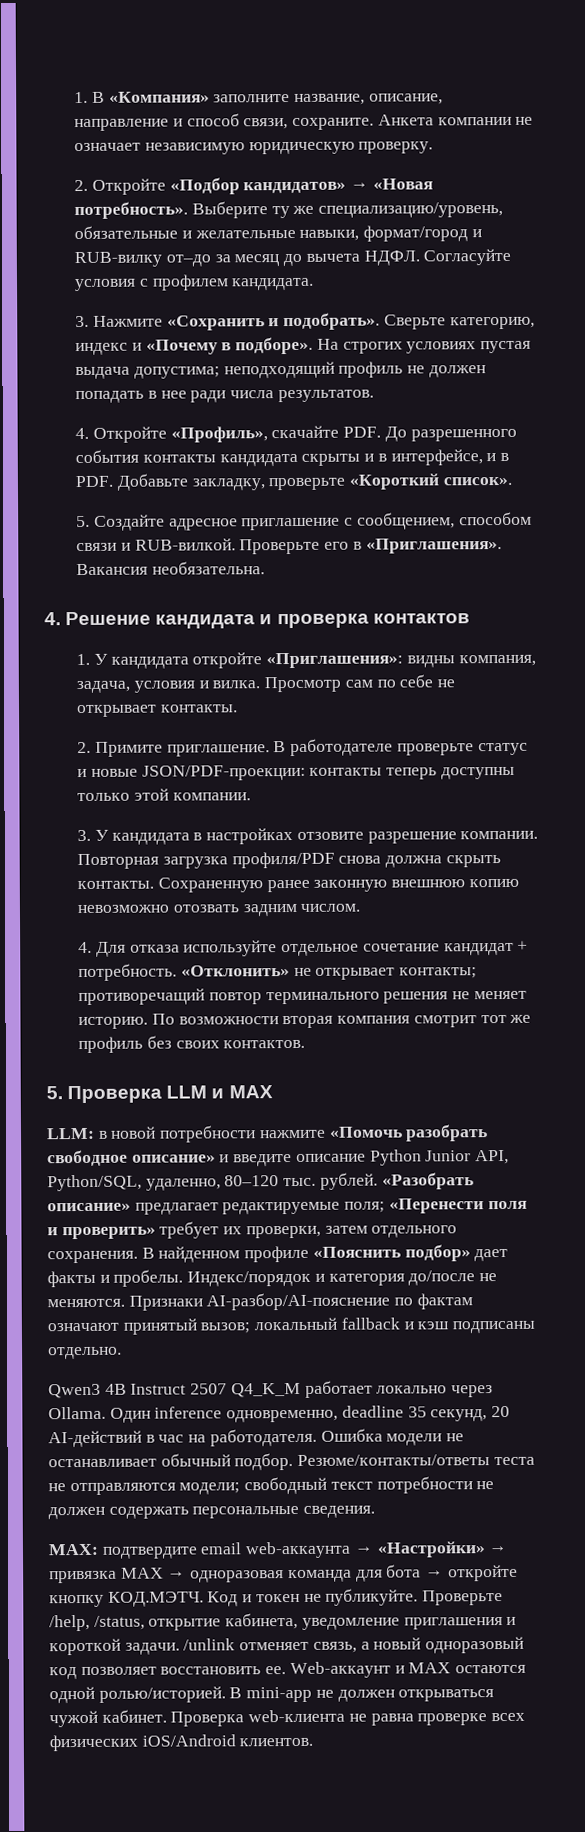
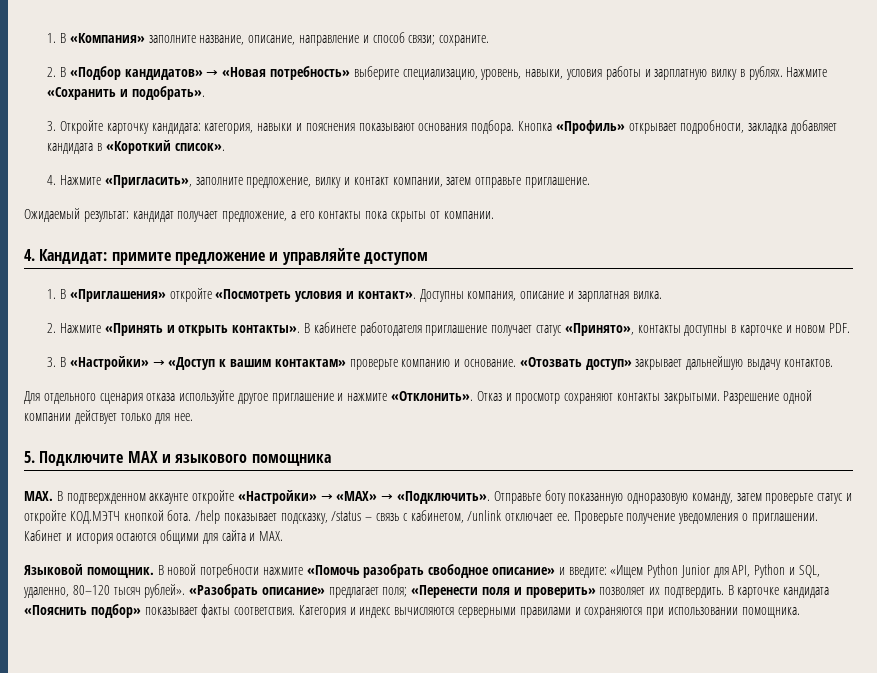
[243,118,289,130] связи, -> [408,35,436,45] связи;
[377,114,534,126] [74,141,434,155] [74,178,166,195] Анкета компании не означает независимую юридическую проверку. // 2. Откройте -> [47,67,67,77] // 2. В
[74,201,504,220] [74,225,482,242] [74,248,512,268] [74,274,315,292] [75,312,535,331] [75,336,532,356] [75,361,486,380] [75,389,374,404] [75,425,517,443] [75,449,510,467] [75,473,512,491] [76,511,532,531] [76,538,502,555] [76,561,265,576] [44,611,470,629] [76,652,536,669] [76,674,456,694] [77,704,238,718] [77,738,528,757] [77,764,515,781] [77,788,251,802] [77,827,539,845] [77,851,501,870] [77,877,519,893] [77,903,361,917] [78,940,529,957] [78,963,478,982] [78,988,527,1006] [78,1013,532,1030] [78,1035,306,1054] [46,1085,273,1104] [46,1127,108,1140] потребность». Выберите ту же специализацию/уровень, обязательные и желательные навыки, формат/город и RUB-вилку от–до за месяц до вычета НДФЛ. Согласуйте условия с профилем кандидата. // 3. Нажмите «Сохранить и подобрать». Сверьте категорию, индекс и «Почему в подборе». На строгих условиях пустая выдача допустима; неподходящий профиль не должен попадать в нее ради числа результатов. // 4. Откройте «Профиль», скачайте PDF. До разрешенного события контакты кандидата скрыты и в интерфейсе, и в PDF. Добавьте закладку, проверьте «Короткий список». // 5. Создайте адресное приглашение с сообщением, способом связи и RUB-вилкой. Проверьте его в «Приглашения». Вакансия необязательна. // 4. Решение кандидата и проверка контактов // 1. У кандидата откройте «Приглашения»: видны компания, задача, условия и вилка. Просмотр сам по себе не открывает контакты. // 2. Примите приглашение. В работодателе проверьте статус и новые JSON/PDF-проекции: контакты теперь доступны только этой компании. // 3. У кандидата в настройках отзовите разрешение компании. Повторная загрузка профиля/PDF снова должна скрыть контакты. Сохраненную ранее законную внешнюю копию невозможно отозвать задним числом. // 4. Для отказа используйте отдельное сочетание кандидат + потребность. «Отклонить» не открывает контакты; противоречащий повтор терминального решения не меняет историю. По возможности вторая компания смотрит тот же профиль без своих контактов. // 5. Проверка LLM и MAX // LLM: в -> [270,66,828,80] [47,86,205,100] [47,120,837,134] [47,140,225,154] [47,175,590,188] [24,208,494,222] [24,248,428,265] [47,288,662,302] [47,322,851,336] [47,356,833,370] [24,390,813,404] [24,410,194,424] [24,451,331,466] [24,490,853,504] [24,510,818,524] [24,530,284,544] [24,564,164,578] потребность» выберите специализацию, уровень, навыки, условия работы и зарплатную вилку в рублях. Нажмите «Сохранить и подобрать». // 3. Откройте карточку кандидата: категория, навыки и пояснения показывают основания подбора. Кнопка «Профиль» открывает подробности, закладка добавляет кандидата в «Короткий список». // 4. Нажмите «Пригласить», заполните предложение, вилку и контакт компании, затем отправьте приглашение. // Ожидаемый результат: кандидат получает предложение, а его контакты пока скрыты от компании. // 4. Кандидат: примите предложение и управляйте доступом // 1. В «Приглашения» откройте «Посмотреть условия и контакт». Доступны компания, описание и зарплатная вилка. // 2. Нажмите «Принять и открыть контакты». В кабинете работодателя приглашение получает статус «Принято», контакты доступны в карточке и новом PDF. // 3. В «Настройки» → «Доступ к вашим контактам» проверьте компанию и основание. «Отозвать доступ» закрывает дальнейшую выдачу контактов. // Для отдельного сценария отказа используйте другое приглашение и нажмите «Отклонить». Отказ и просмотр сохраняют контакты закрытыми. Разрешение одной компании действует только для нее. // 5. Подключите MAX и языкового помощника // MAX. В подтвержденном аккаунте откройте «Настройки» → «MAX» → «Подключить». Отправьте боту показанную одноразовую команду, затем проверьте статус и откройте КОД.МЭТЧ кнопкой бота. /help показывает подсказку, /status – связь с кабинетом, /unlink отключает ее. Проверьте получение уведомления о приглашении. Кабинет и история остаются общими для сайта и MAX. // Языковой помощник. В
[233,1149,510,1167] [47,1172,378,1192] введите описание Python Junior API, Python/SQL, удаленно, 80–120 тыс. рублей. -> [568,564,820,578] [23,584,186,598] введите: «Ищем Python Junior для API, Python и SQL, удаленно, 80–120 тысяч рублей».
[222,1201,341,1215] редактируемые -> (379, 592) none
[159,1221,458,1239] [47,1244,509,1264] [47,1269,498,1288] [47,1292,473,1311] [47,1317,536,1335] [48,1346,122,1360] [48,1380,494,1399] [48,1405,511,1423] [48,1428,465,1448] [48,1453,535,1471] [48,1476,495,1496] [48,1505,376,1520] [48,1541,509,1559] [49,1564,518,1584] [49,1588,504,1608] [49,1612,517,1632] [49,1636,525,1656] [49,1661,527,1680] [49,1686,495,1704] [49,1709,526,1728] [49,1734,314,1752] требует их проверки, затем отдельного сохранения. В найденном профиле «Пояснить подбор» дает факты и пробелы. Индекс/порядок и категория до/после не меняются. Признаки AI-разбор/AI-пояснение по фактам означают принятый вызов; локальный fallback и кэш подписаны отдельно. // Qwen3 4B Instruct 2507 Q4_K_M работает локально через Ollama. Один inference одновременно, deadline 35 секунд, 20 AI-действий в час на работодателя. Ошибка модели не останавливает обычный подбор. Резюме/контакты/ответы теста не отправляются модели; свободный текст потребности не должен содержать персональные сведения. // MAX: подтвердите email web-аккаунта → «Настройки» → привязка MAX → одноразовая команда для бота → откройте кнопку КОД.МЭТЧ. Код и токен не публикуйте. Проверьте /help, /status, открытие кабинета, уведомление приглашения и короткой задачи. /unlink отменяет связь, а новый одноразовый код позволяет восстановить ее. Web-аккаунт и MAX остаются одной ролью/историей. В mini-app не должен открываться чужой кабинет. Проверка web-клиента не равна проверке всех физических iOS/Android клиентов. -> [599,585,830,598] [24,604,800,618] позволяет их подтвердить. В карточке кандидата «Пояснить подбор» показывает факты соответствия. Категория и индекс вычисляются серверными правилами и сохраняются при использовании помощника.

